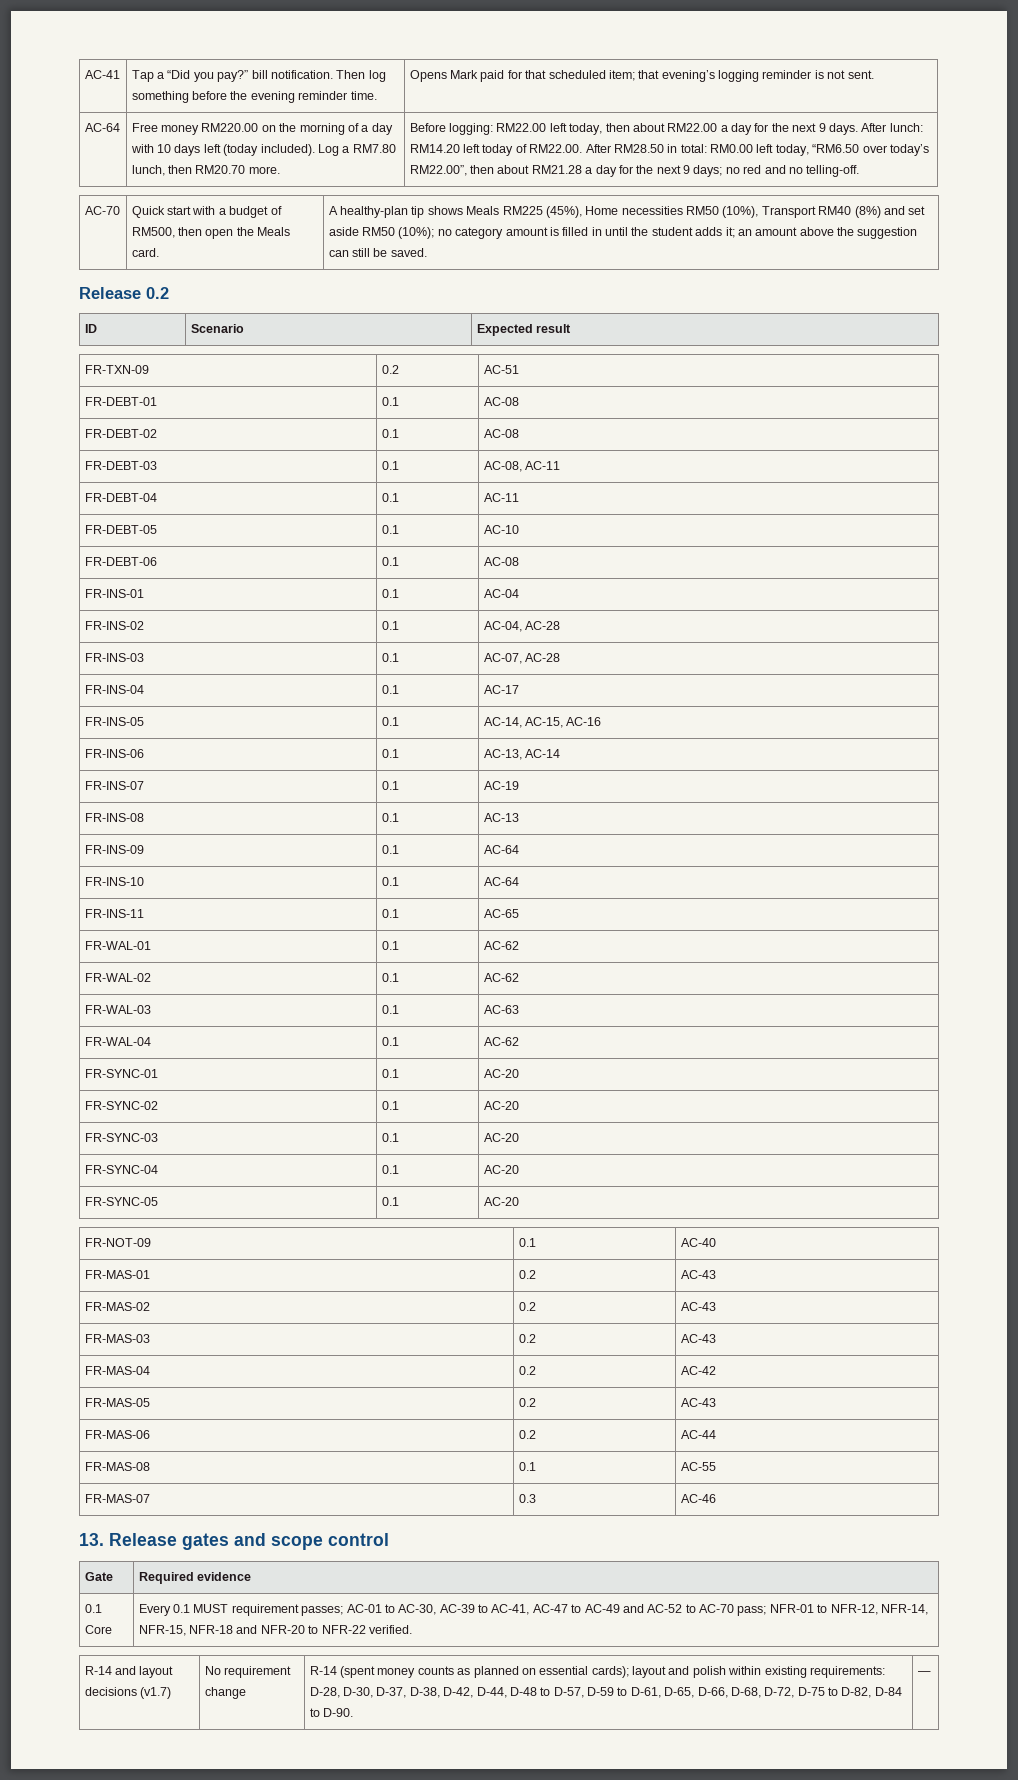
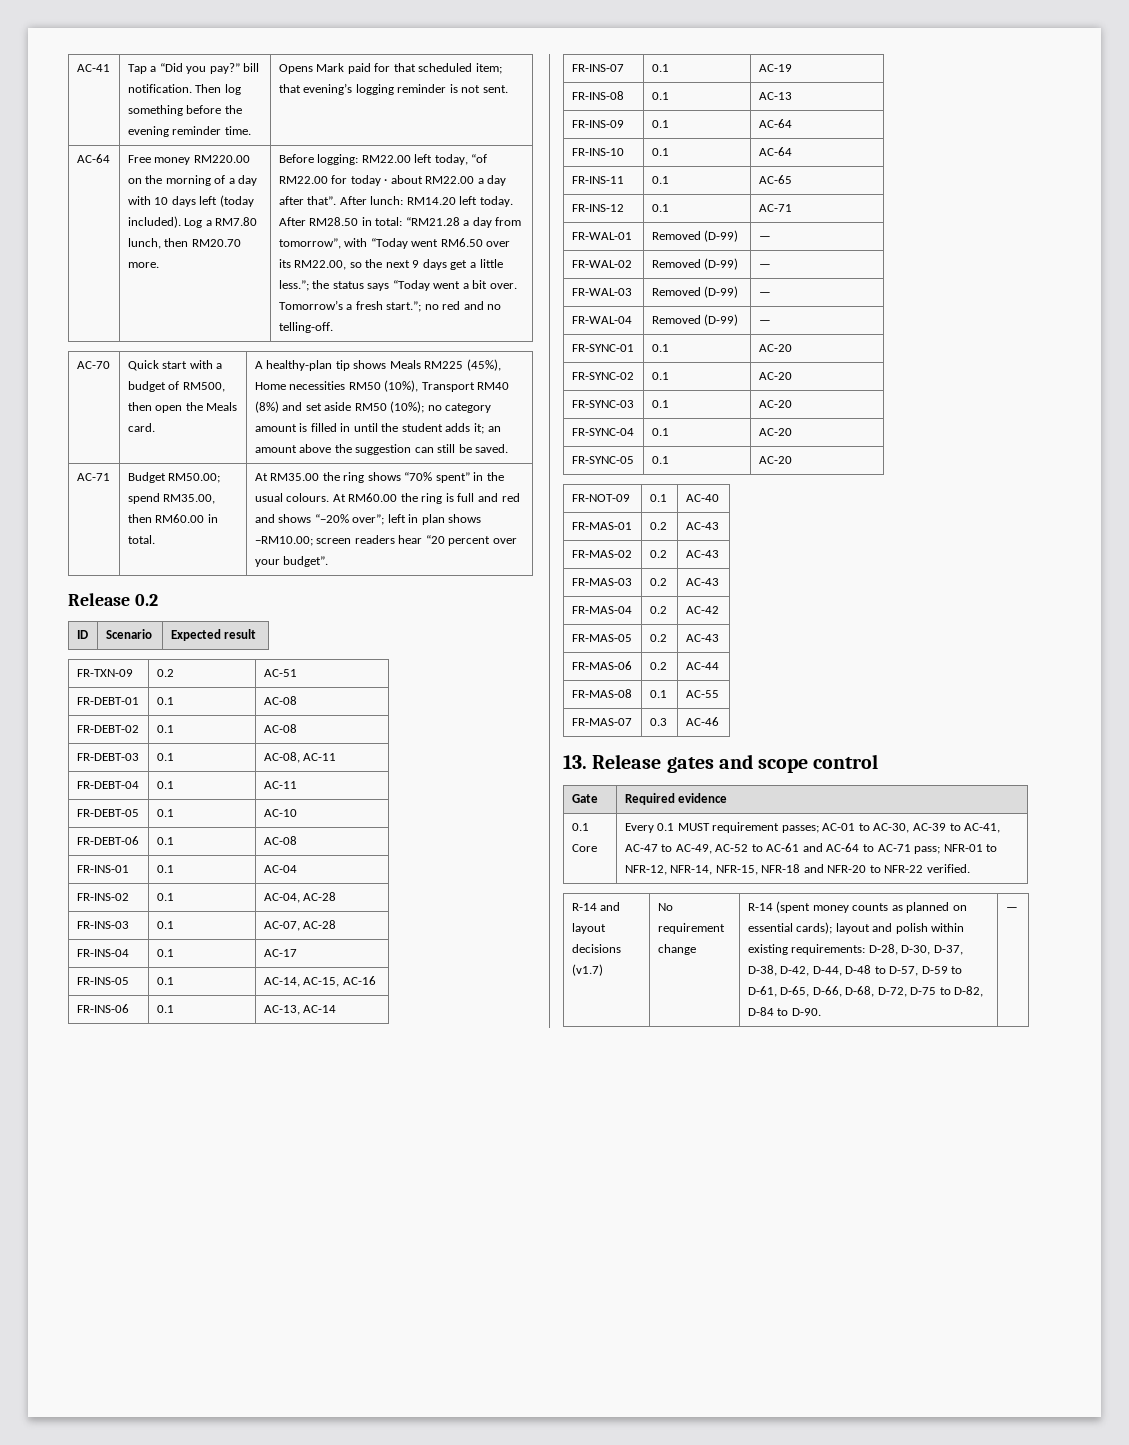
[605,123,858,135] then about RM22.00 a day for the next 9 days. -> [471,154,488,163] [278,175,507,186] [278,196,337,205] “of RM22.00 for today · about RM22.00 a day after that”.
[482,144,583,156] today of RM22.00. -> [479,196,513,207] today.
[710,144,929,156] [409,165,723,177] RM0.00 left today, “RM6.50 over today’s RM22.00”, then about RM21.28 a day for the next 9 days; -> [405,217,522,228] [278,238,511,249] [278,259,503,270] [278,280,517,291] [278,300,422,312] “RM21.28 a day from tomorrow”, with “Today went RM6.50 over its RM22.00, so the next 9 days get a little less.”; the status says “Today went a bit over. Tomorrow’s a fresh start.”;
(427, 252) none -> [76,473,110,481] [127,472,221,483] [127,493,216,504] [127,514,218,523] [127,535,155,544] [254,472,504,483] [254,493,520,504] [254,514,482,525] [254,535,517,546] [254,556,329,567] // AC-71 | Budget RM50.00; spend RM35.00, then RM60.00 in total. | At RM35.00 the ring shows “70% spent” in the usual colours. At RM60.00 the ring is full and red and shows “−20% over”; left in plan shows −RM10.00; screen readers hear “20 percent over your budget”.
[84,941,151,950] [381,941,399,950] [483,941,519,950] [84,973,151,982] [381,973,399,982] [483,973,519,982] [84,1005,151,1014] [381,1005,399,1014] [483,1005,519,1014] [84,1037,151,1046] [381,1037,399,1046] [483,1037,519,1046] FR-WAL-01 | 0.1 | AC-62 // FR-WAL-02 | 0.1 | AC-62 // FR-WAL-03 | 0.1 | AC-63 // FR-WAL-04 | 0.1 | AC-62 -> [571,204,624,212] [651,204,669,212] [758,204,792,212] [571,232,632,240] [651,230,739,242] [758,236,771,240] [571,260,632,268] [651,258,739,270] [758,264,771,268] [571,288,632,296] [651,286,739,298] [758,292,771,296] [571,316,632,324] [651,314,739,326] [758,320,771,324] FR-INS-12 | 0.1 | AC-71 // FR-WAL-01 | Removed (D-99) | — // FR-WAL-02 | Removed (D-99) | — // FR-WAL-03 | Removed (D-99) | — // FR-WAL-04 | Removed (D-99) | —
[584,1604,735,1613] AC-49 and AC-52 to AC-70 -> [675,843,911,854] AC-49, AC-52 to AC-61 and AC-64 to AC-71

